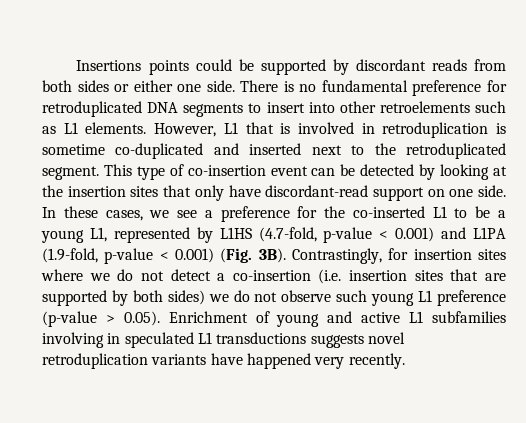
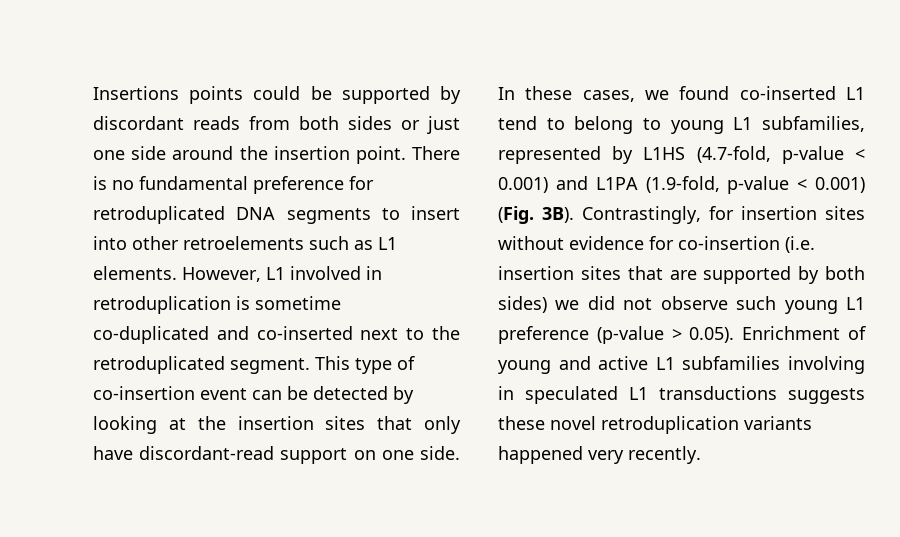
[133,80,235,92] either one side. -> [427,116,460,134] [93,146,406,164] just one side around the insertion point.
[245,122,291,134] that is -> (285, 273) none
[249,143,302,155] inserted -> [256,326,353,340] co-inserted
[177,206,507,222] [41,227,107,243] see a preference for the co-inserted L1 to be a young L1, -> [679,86,865,100] [498,116,865,134] found co-inserted L1 tend to belong to young L1 subfamilies,
[41,269,226,281] where we do not detect a -> [498,236,674,250] without evidence for
[233,290,250,302] do -> [587,296,615,310] did
(364, 341) none -> [498,416,545,430] these
[210,353,243,365] have -> (812, 423) none

